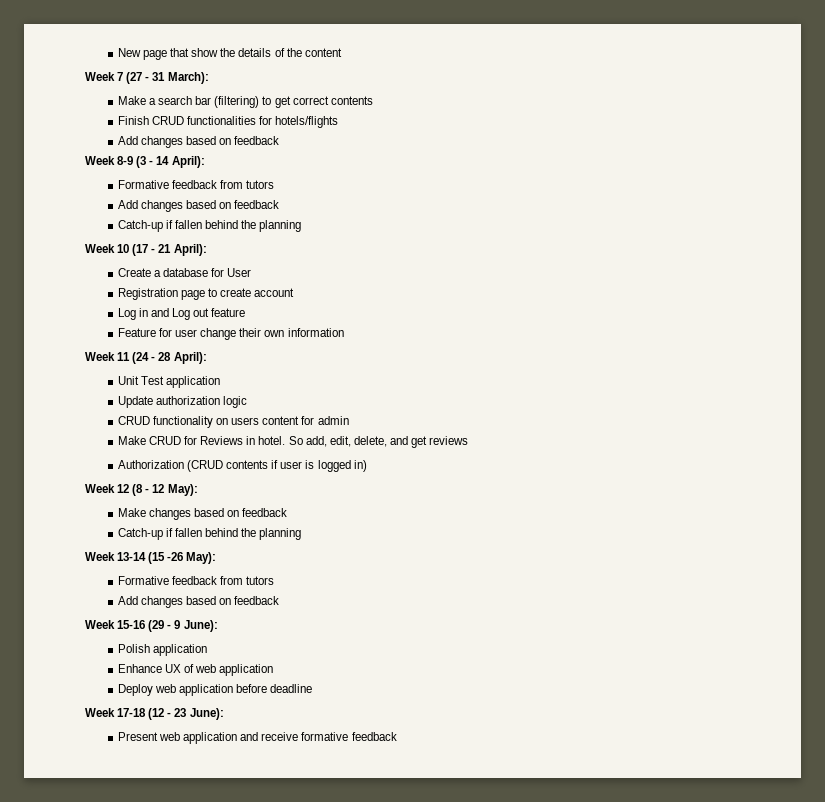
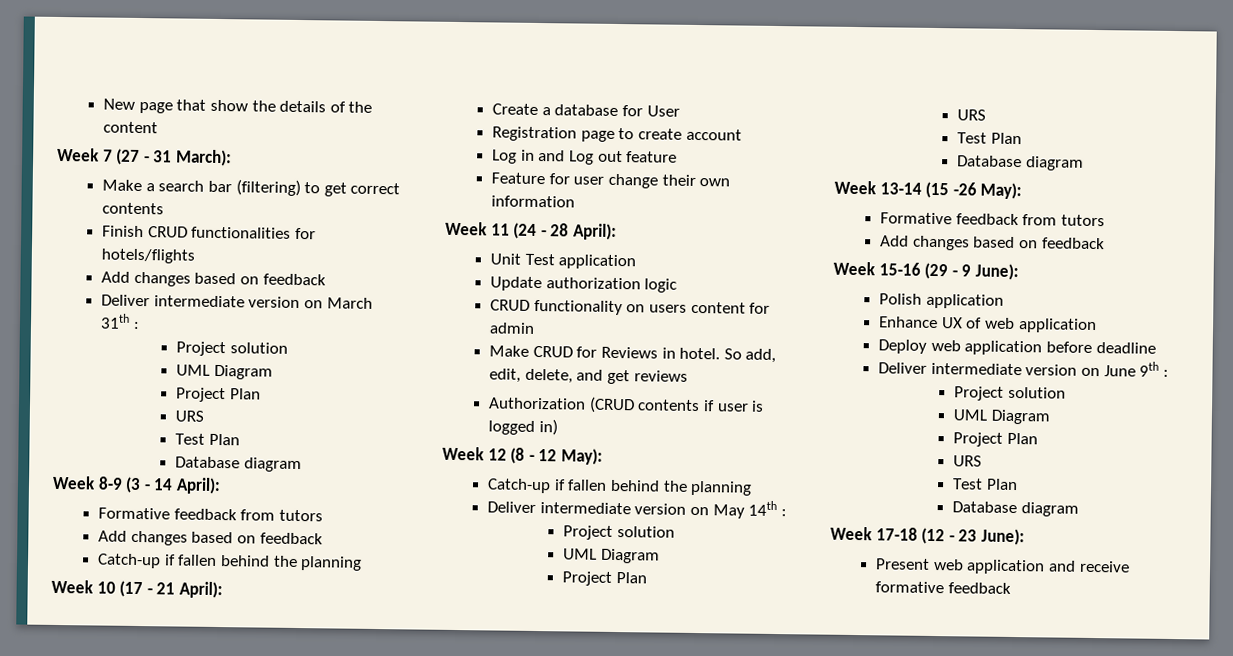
(280, 140) none -> [101,294,373,309] [100,313,140,329] [176,341,288,357] [176,364,273,380] [176,387,261,403] [175,410,205,422] [175,433,240,446] [175,456,302,473] // Deliver intermediate version on March 31th : // Project solution // UML Diagram // Project Plan // URS // Test Plan // Database diagram
[117,508,288,520] [117,528,302,540] // Make changes based on feedback // Catch-up if fallen behind the planning -> [487,478,753,496] [487,500,787,519] [563,525,675,540] [563,548,660,564] [562,571,647,586] [957,109,987,121] [957,132,1022,145] [957,155,1084,171] // Catch-up if fallen behind the planning // Deliver intermediate version on May 14th : // Project solution // UML Diagram // Project Plan // URS // Test Plan // Database diagram
(313, 688) none -> [878,361,1169,377] [954,386,1066,401] [953,409,1050,425] [953,432,1038,447] [953,455,983,467] [953,478,1018,491] [952,501,1079,517] // Deliver intermediate version on June 9th : // Project solution // UML Diagram // Project Plan // URS // Test Plan // Database diagram

